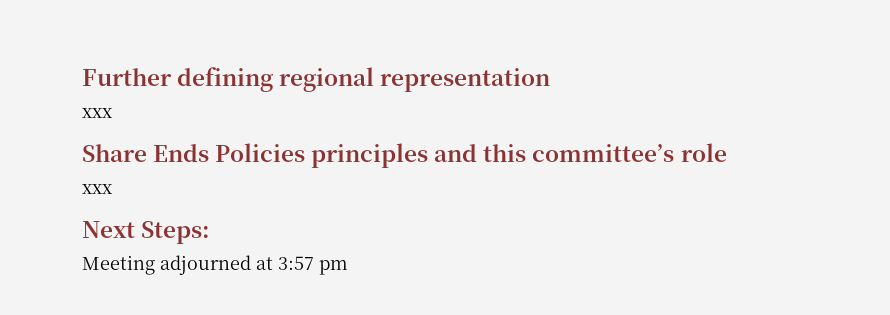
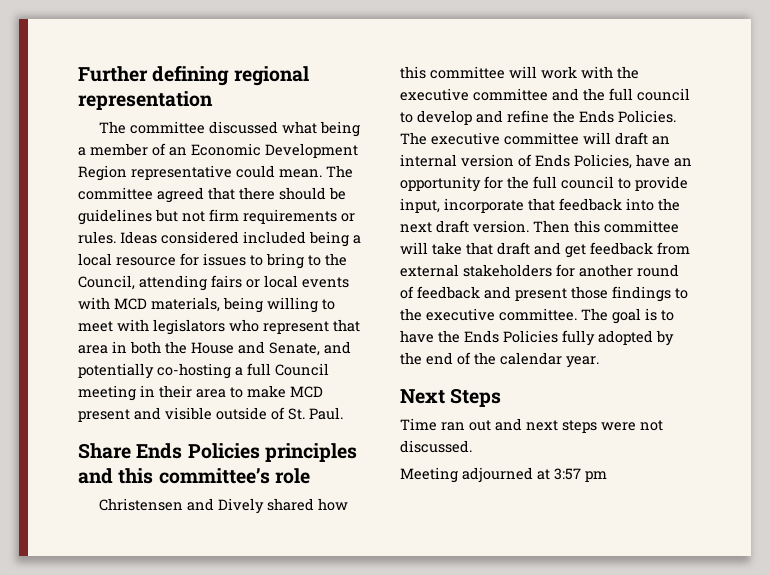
[82,108,112,118] xxx -> [98,121,360,137] [78,143,358,158] [78,165,353,181] [78,187,346,203] [78,209,355,225] [78,231,361,247] [78,253,347,269] [78,275,349,291] [78,297,335,313] [78,319,360,335] [78,341,351,356] [78,363,329,379] [78,385,323,401] [78,407,343,422] The committee discussed what being a member of an Economic Development Region representative could mean. The committee agreed that there should be guidelines but not firm requirements or rules. Ideas considered included being a local resource for issues to bring to the Council, attending fairs or local events with MCD materials, being willing to meet with legislators who represent that area in both the House and Senate, and potentially co-hosting a full Council meeting in their area to make MCD present and visible outside of St. Paul.
[82,184,112,194] [82,221,211,244] xxx // Next Steps: -> [98,498,348,514] [400,66,639,79] [400,88,690,101] [400,110,676,125] [400,132,670,145] [400,154,692,169] [400,176,688,192] [400,198,680,213] [400,220,679,233] [400,242,690,258] [400,264,679,277] [400,286,688,302] [400,308,674,324] [400,330,674,346] [400,352,599,368] [400,388,502,407] [400,418,663,433] [400,440,472,453] Christensen and Dively shared how this committee will work with the executive committee and the full council to develop and refine the Ends Policies. The executive committee will draft an internal version of Ends Policies, have an opportunity for the full council to provide input, incorporate that feedback into the next draft version. Then this committee will take that draft and get feedback from external stakeholders for another round of feedback and present those findings to the executive committee. The goal is to have the Ends Policies fully adopted by the end of the calendar year. // Next Steps // Time ran out and next steps were not discussed.

